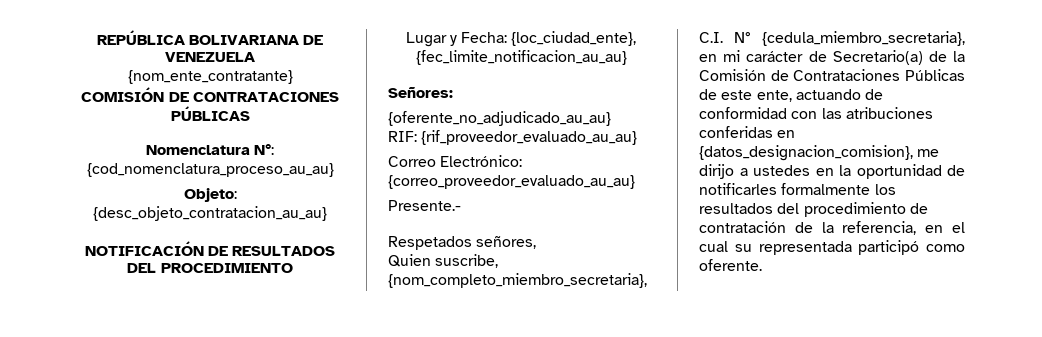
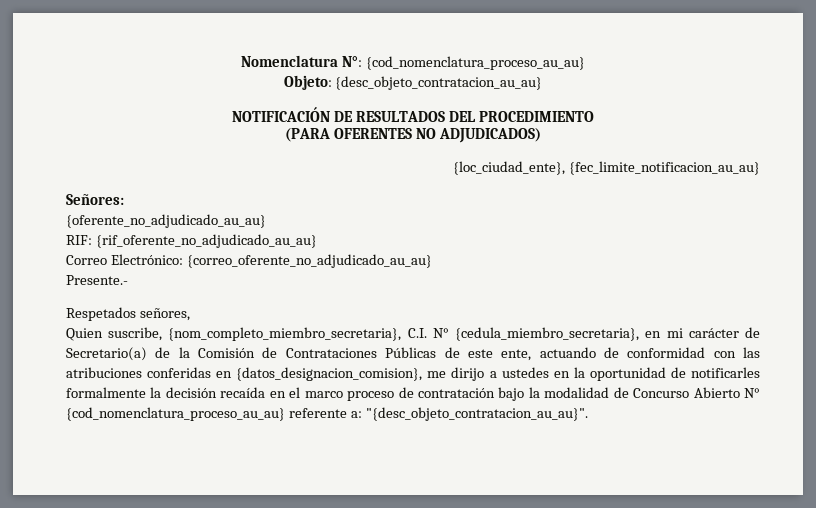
[96,30,324,45] [165,52,255,62] [127,70,293,84] [81,87,339,102] [170,106,250,121] REPÚBLICA BOLIVARIANA DE VENEZUELA // {nom_ente_contratante} // COMISIÓN DE CONTRATACIONES PÚBLICAS // -> (241, 61) none
[405,32,508,47] Lugar y Fecha: -> [285,128,541,143] (PARA OFERENTES NO ADJUDICADOS) //
[421,130,638,145] {rif_proveedor_evaluado_au_au} -> [95,234,317,248] {rif_oferente_no_adjudicado_au_au}
[388,175,635,189] {correo_proveedor_evaluado_au_au} -> [186,254,432,268] {correo_oferente_no_adjudicado_au_au}
[874,184,896,195] [699,202,928,217] [699,221,965,235] [699,240,965,255] [699,259,762,271] los resultados del procedimiento de contratación de la referencia, en el cual su representada participó como oferente. -> [150,387,760,401] [66,407,588,421] la decisión recaída en el marco proceso de contratación bajo la modalidad de Concurso Abierto N° {cod_nomenclatura_proceso_au_au} referente a: "{desc_objeto_contratacion_au_au}".

